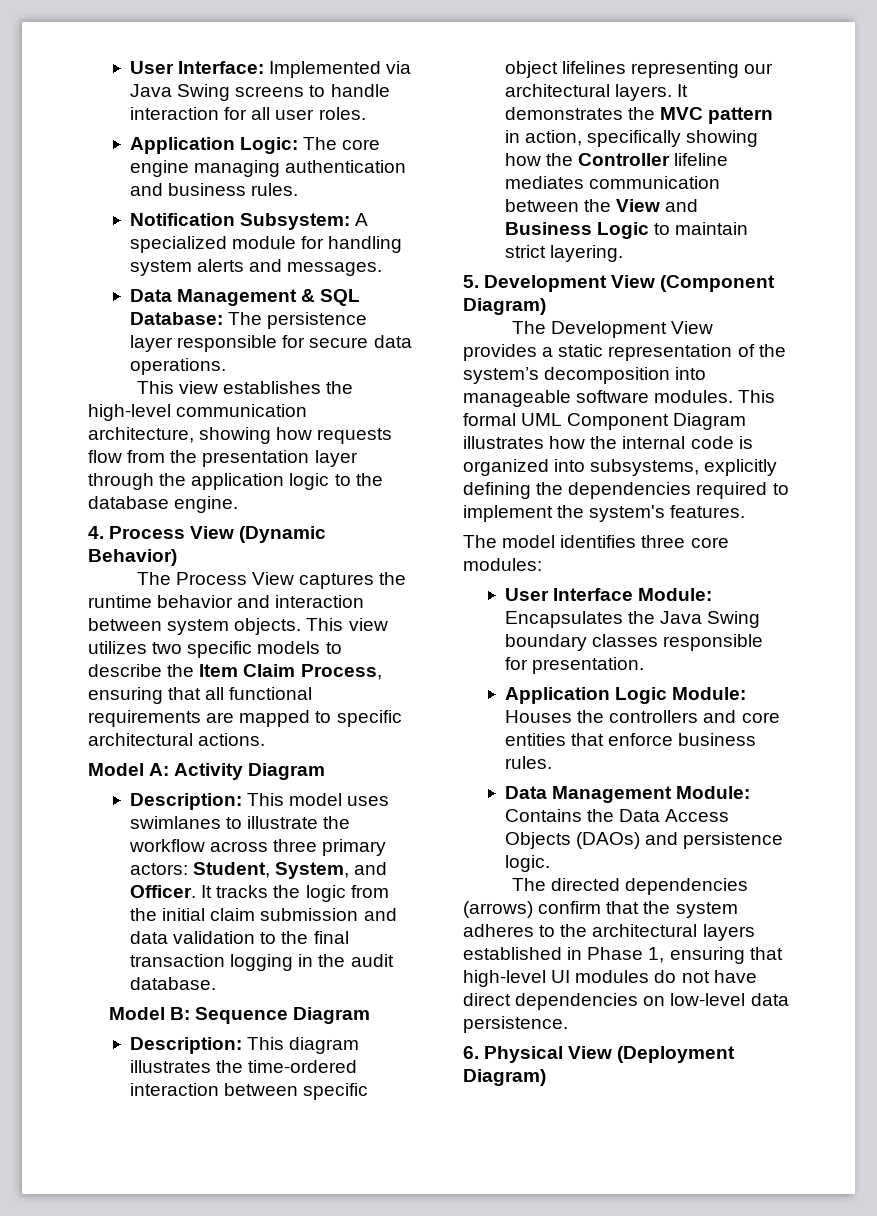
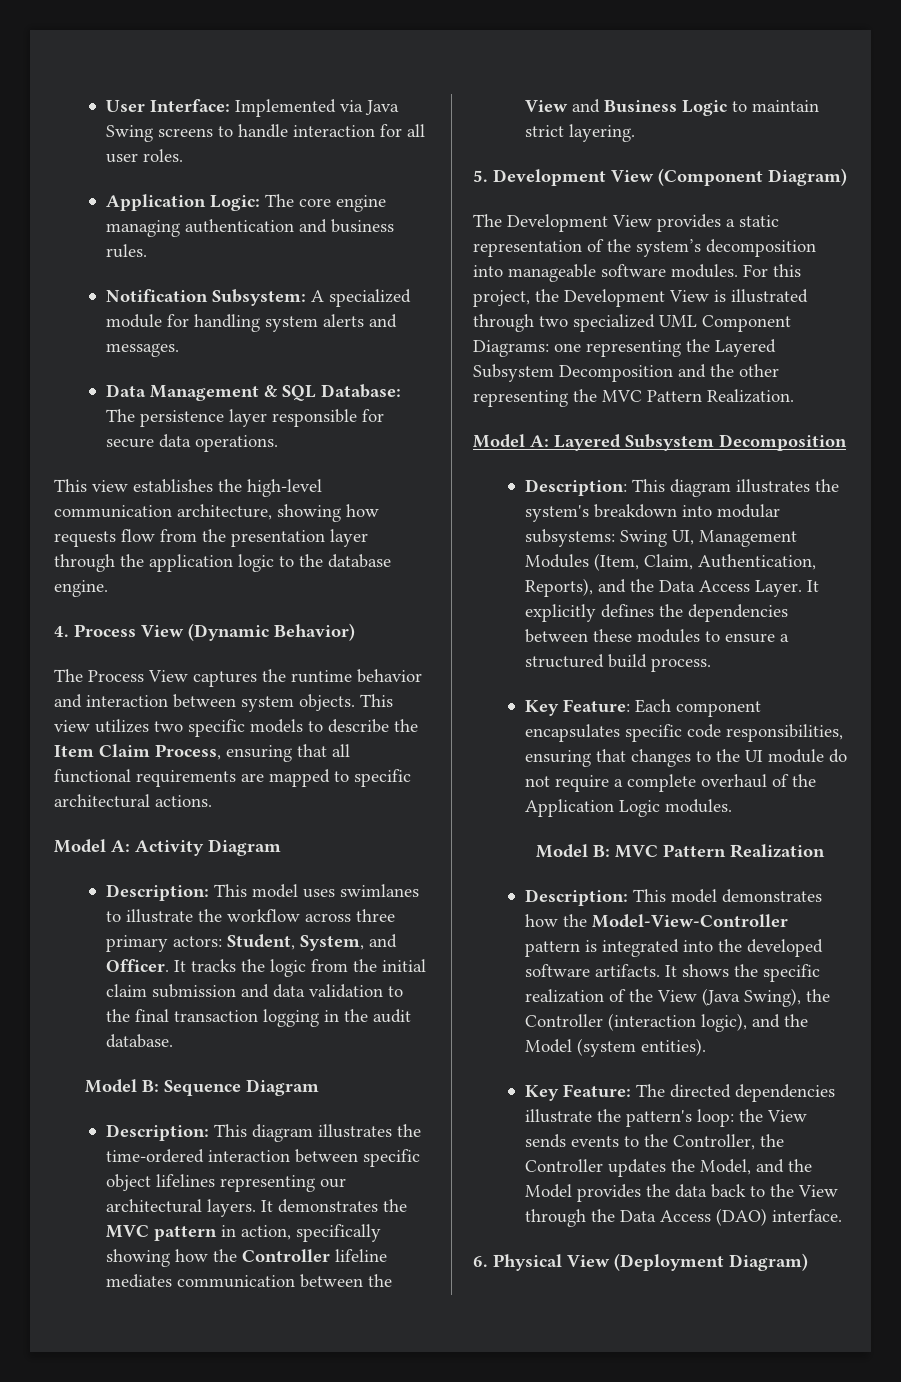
[738,390,776,403] [463,413,747,430] [463,436,753,449] [463,459,778,476] [463,482,789,499] [463,505,746,522] [463,535,729,548] [463,558,542,571] [504,588,713,601] [504,611,761,628] [504,634,764,651] [504,657,645,674] [504,687,747,704] [504,710,780,723] [504,733,757,746] [504,756,552,769] [504,786,751,803] [504,809,730,822] [504,832,784,849] [504,855,550,872] [511,878,749,895] [463,901,738,918] [463,924,755,941] [463,947,783,964] [463,970,757,987] [463,993,789,1010] [463,1016,568,1033] This formal UML Component Diagram illustrates how the internal code is organized into subsystems, explicitly defining the dependencies required to implement the system's features. // The model identifies three core modules: // User Interface Module: Encapsulates the Java Swing boundary classes responsible for presentation. // Application Logic Module: Houses the controllers and core entities that enforce business rules. // Data Management Module: Contains the Data Access Objects (DAOs) and persistence logic. // The directed dependencies (arrows) confirm that the system adheres to the architectural layers established in Phase 1, ensuring that high-level UI modules do not have direct dependencies on low-level data persistence. -> [743,264,801,277] [473,289,808,307] [473,314,791,332] [473,339,776,357] [473,364,779,382] [473,389,794,407] [473,434,847,451] [524,479,839,497] [524,504,780,522] [524,529,797,547] [524,553,816,571] [524,578,819,597] [524,604,788,622] [524,629,789,643] [524,654,711,672] [524,699,761,717] [524,724,843,742] [524,749,847,767] [524,774,816,792] [524,799,732,817] [535,844,825,858] [524,889,822,906] [524,914,788,928] [524,939,823,957] [524,964,820,982] [524,988,830,1007] [524,1013,808,1032] [524,1038,706,1057] [524,1084,835,1102] [524,1109,807,1127] [524,1134,784,1150] [524,1159,812,1177] [524,1184,838,1202] [524,1208,842,1227] For this project, the Development View is illustrated through two specialized UML Component Diagrams: one representing the Layered Subsystem Decomposition and the other representing the MVC Pattern Realization. // Model A: Layered Subsystem Decomposition // Description: This diagram illustrates the system's breakdown into modular subsystems: Swing UI, Management Modules (Item, Claim, Authentication, Reports), and the Data Access Layer. It explicitly defines the dependencies between these modules to ensure a structured build process. // Key Feature: Each component encapsulates specific code responsibilities, ensuring that changes to the UI module do not require a complete overhaul of the Application Logic modules. // Model B: MVC Pattern Realization // Description: This model demonstrates how the Model-View-Controller pattern is integrated into the developed software artifacts. It shows the specific realization of the View (Java Swing), the Controller (interaction logic), and the Model (system entities). // Key Feature: The directed dependencies illustrate the pattern's loop: the View sends events to the Controller, the Controller updates the Model, and the Model provides the data back to the View through the Data Access (DAO) interface.

